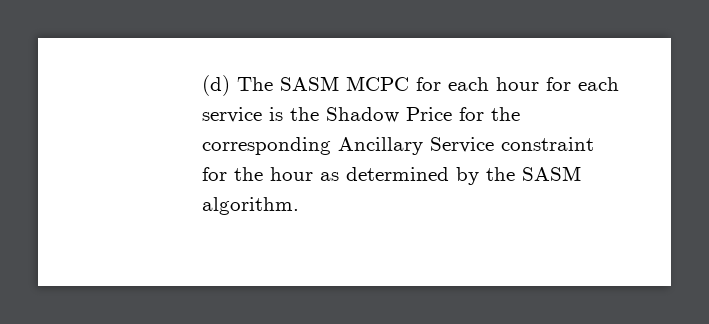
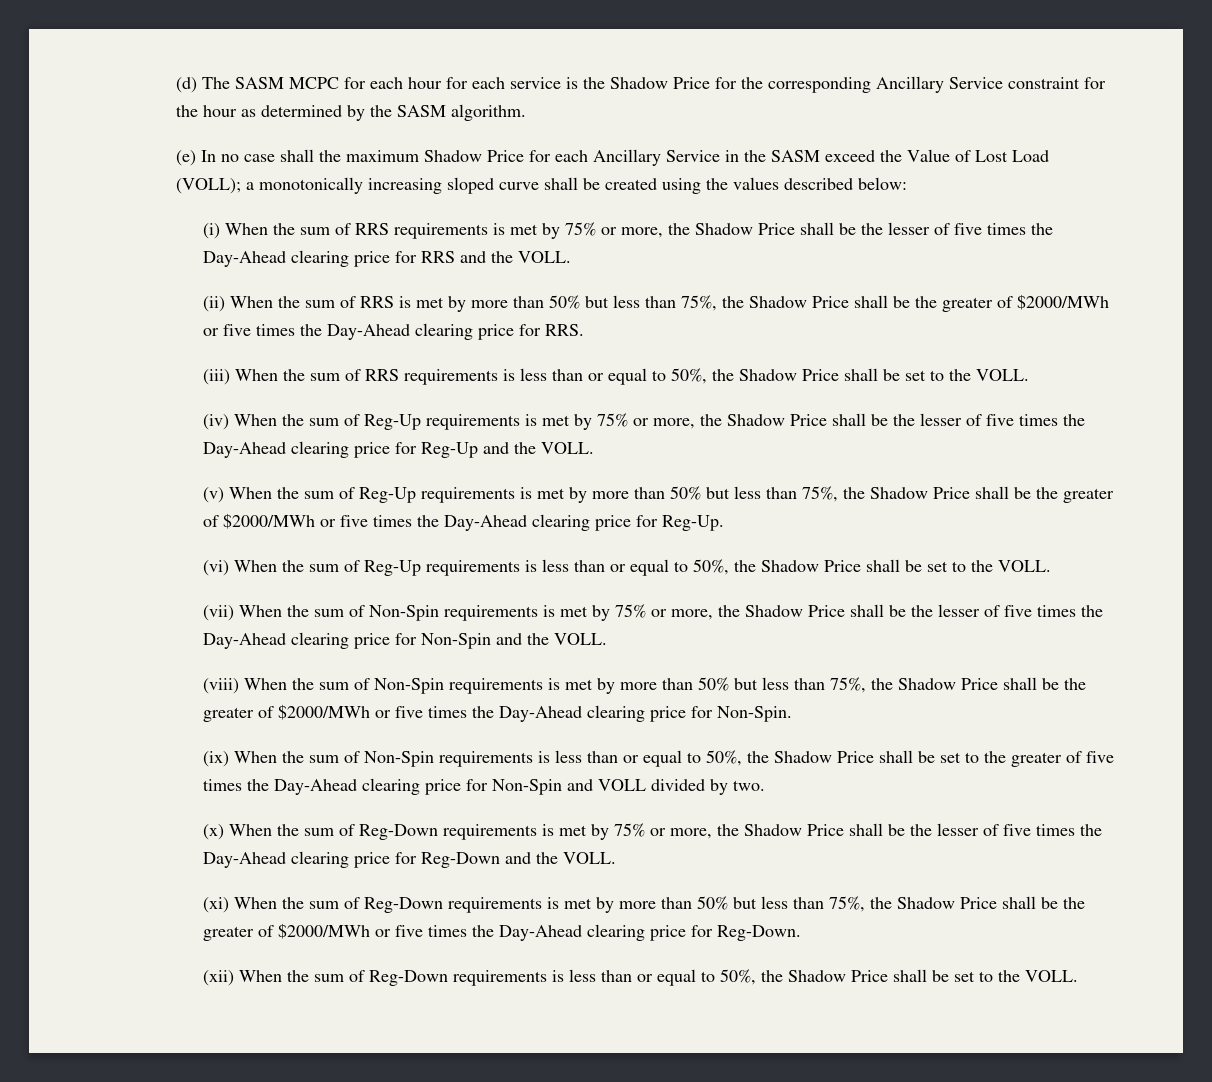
(300, 206) none -> [175,149,1049,166] [175,177,907,194] [202,222,1053,239] [202,250,571,267] [202,294,1109,312] [202,323,584,340] [202,368,1029,385] [202,413,1085,430] [202,441,594,458] [202,486,1114,503] [202,513,724,531] [202,559,1051,576] [202,604,1103,621] [202,632,607,649] [202,677,1086,694] [202,704,792,722] [202,750,1114,767] [202,778,765,795] [202,823,1102,840] [202,851,616,868] [202,896,1085,913] [202,923,801,941] [202,969,1078,986] // (e) In no case shall the maximum Shadow Price for each Ancillary Service in the SASM exceed the Value of Lost Load (VOLL); a monotonically increasing sloped curve shall be created using the values described below: // (i) When the sum of RRS requirements is met by 75% or more, the Shadow Price shall be the lesser of five times the Day-Ahead clearing price for RRS and the VOLL. // (ii) When the sum of RRS is met by more than 50% but less than 75%, the Shadow Price shall be the greater of $2000/MWh or five times the Day-Ahead clearing price for RRS. // (iii) When the sum of RRS requirements is less than or equal to 50%, the Shadow Price shall be set to the VOLL. // (iv) When the sum of Reg-Up requirements is met by 75% or more, the Shadow Price shall be the lesser of five times the Day-Ahead clearing price for Reg-Up and the VOLL. // (v) When the sum of Reg-Up requirements is met by more than 50% but less than 75%, the Shadow Price shall be the greater of $2000/MWh or five times the Day-Ahead clearing price for Reg-Up. // (vi) When the sum of Reg-Up requirements is less than or equal to 50%, the Shadow Price shall be set to the VOLL. // (vii) When the sum of Non-Spin requirements is met by 75% or more, the Shadow Price shall be the lesser of five times the Day-Ahead clearing price for Non-Spin and the VOLL. // (viii) When the sum of Non-Spin requirements is met by more than 50% but less than 75%, the Shadow Price shall be the greater of $2000/MWh or five times the Day-Ahead clearing price for Non-Spin. // (ix) When the sum of Non-Spin requirements is less than or equal to 50%, the Shadow Price shall be set to the greater of five times the Day-Ahead clearing price for Non-Spin and VOLL divided by two. // (x) When the sum of Reg-Down requirements is met by 75% or more, the Shadow Price shall be the lesser of five times the Day-Ahead clearing price for Reg-Down and the VOLL. // (xi) When the sum of Reg-Down requirements is met by more than 50% but less than 75%, the Shadow Price shall be the greater of $2000/MWh or five times the Day-Ahead clearing price for Reg-Down. // (xii) When the sum of Reg-Down requirements is less than or equal to 50%, the Shadow Price shall be set to the VOLL.

